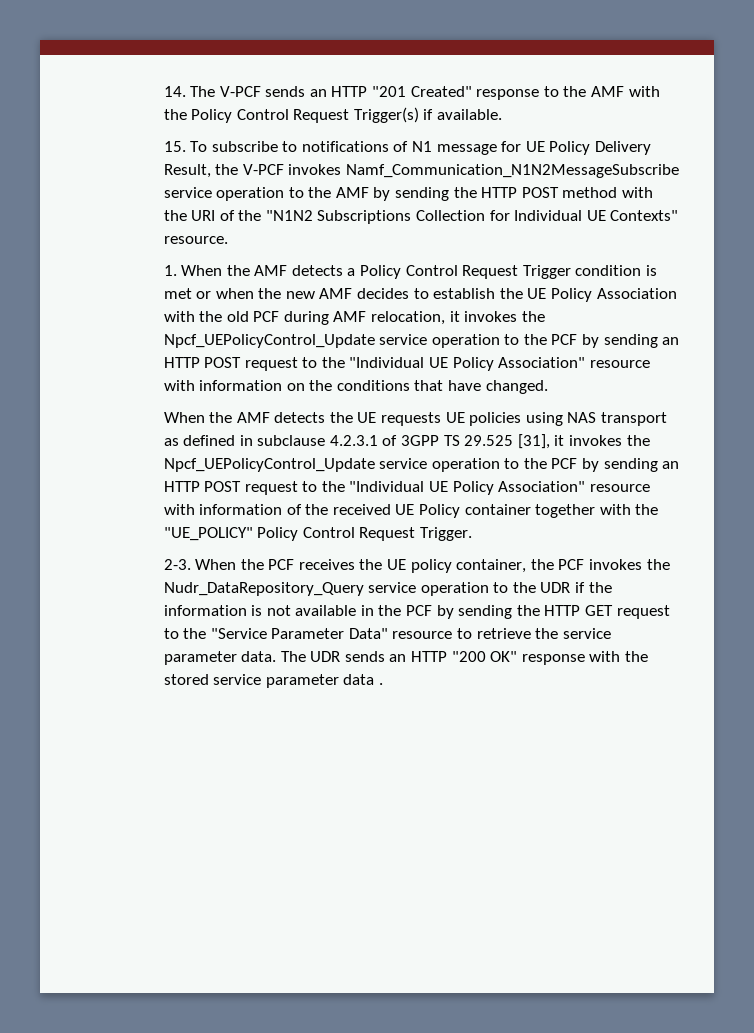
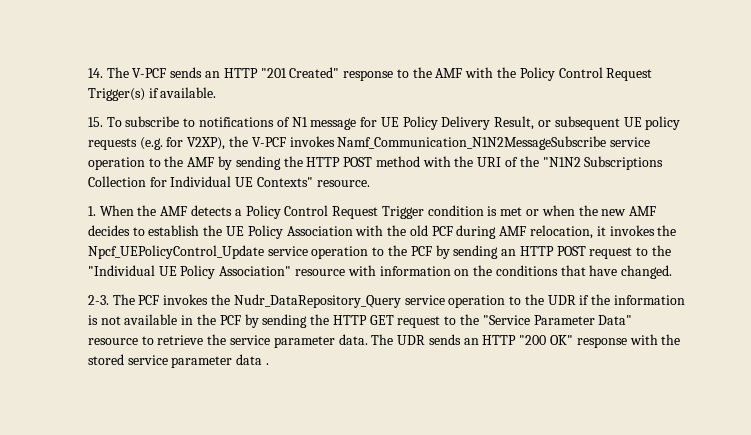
(211, 171) none -> [537,116,681,130] [87,137,226,150] or subsequent UE policy requests (e.g. for V2XP),
[163,412,667,426] [163,434,650,449] [163,458,680,472] [163,481,650,495] [163,504,659,518] [163,527,472,541] [163,559,554,573] When the AMF detects the UE requests UE policies using NAS transport as defined in subclause 4.2.3.1 of 3GPP TS 29.525 [31], it invokes the Npcf_UEPolicyControl_Update service operation to the PCF by sending an HTTP POST request to the "Individual UE Policy Association" resource with information of the received UE Policy container together with the "UE_POLICY" Policy Control Request Trigger. // 2-3. When the PCF receives the UE policy container, the -> [87,294,135,305] 2-3. The

